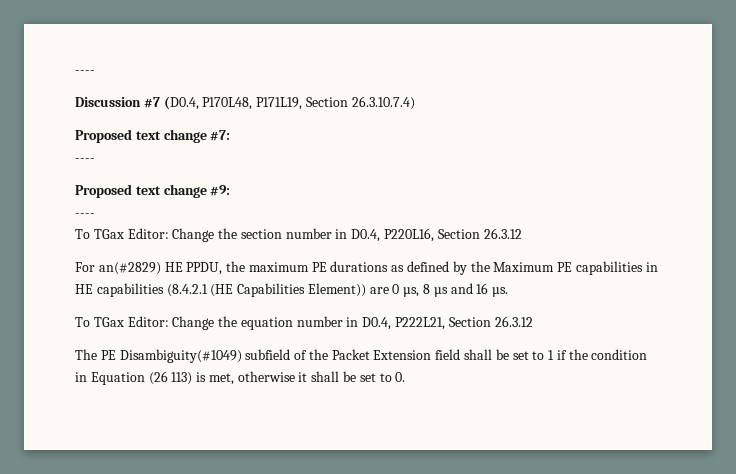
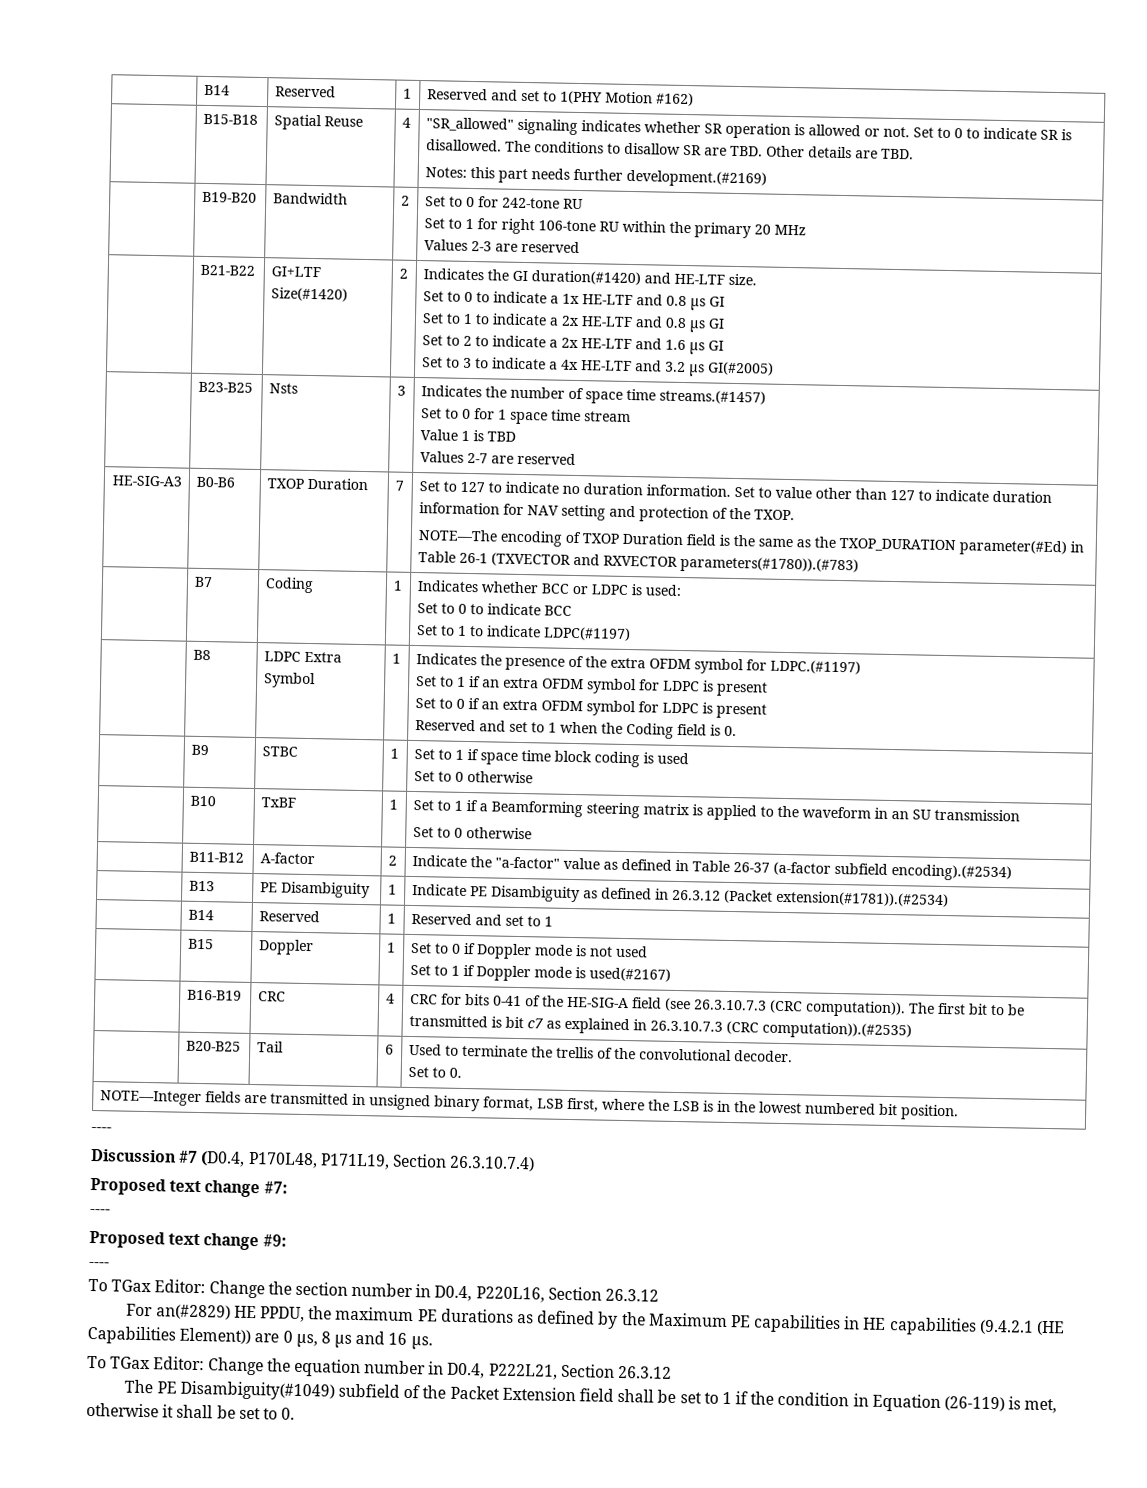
(75, 72) none -> [203,84,230,96] [274,85,336,98] [402,88,412,99] [426,88,694,107] [202,113,258,125] [273,114,363,131] [401,117,411,128] [425,117,1072,141] [425,139,914,160] [424,166,767,188] [201,191,257,203] [272,192,348,205] [400,195,410,206] [424,196,583,210] [423,218,806,239] [423,239,580,254] [199,264,255,276] [270,266,321,278] [270,287,348,302] [398,268,408,279] [422,268,757,286] [422,291,725,311] [421,313,725,333] [421,335,724,355] [421,357,774,377] [197,381,253,393] [268,383,298,394] [396,385,406,396] [420,385,766,405] [420,408,631,425] [419,429,516,442] [419,451,576,465] [111,475,182,487] [195,476,235,488] [266,477,368,491] [394,480,404,491] [418,481,1052,503] [418,502,795,523] [417,529,1084,557] [417,551,859,575] [193,576,213,588] [264,577,314,594] [392,580,403,591] [416,580,682,596] [416,603,572,616] [416,625,631,642] [192,649,211,661] [263,651,342,663] [263,672,316,689] [391,653,401,664] [415,653,861,675] [415,676,768,697] [414,698,767,719] [414,718,737,739] [190,744,209,756] [261,746,298,757] [389,748,399,759] [413,748,689,768] [413,770,533,784] [189,795,216,807] [260,797,296,808] [388,799,398,810] [412,799,1020,822] [412,826,532,840] [188,851,244,863] [259,852,315,865] [387,855,397,866] [411,854,1012,882] [188,880,215,892] [259,881,370,899] [387,884,397,895] [411,883,949,908] [187,909,214,921] [258,910,320,923] [386,913,396,924] [410,912,553,927] [187,938,214,950] [257,939,314,956] [386,942,396,953] [410,942,648,960] [409,964,671,982] [186,989,242,1001] [257,991,286,1002] [385,993,395,1004] [409,993,1025,1018] [408,1014,912,1040] [185,1040,241,1052] [256,1041,284,1053] [384,1044,394,1055] [408,1043,793,1063] [407,1066,462,1078] [99,1090,959,1121] | B14 | Reserved | 1 | Reserved and set to 1(PHY Motion #162) // | B15-B18 | Spatial Reuse | 4 | "SR_allowed" signaling indicates whether SR operation is allowed or not. Set to 0 to indicate SR is disallowed. The conditions to disallow SR are TBD. Other details are TBD. // Notes: this part needs further development.(#2169) // | B19-B20 | Bandwidth | 2 | Set to 0 for 242-tone RU // Set to 1 for right 106-tone RU within the primary 20 MHz // Values 2-3 are reserved // | B21-B22 | GI+LTF Size(#1420) | 2 | Indicates the GI duration(#1420) and HE-LTF size. // Set to 0 to indicate a 1x HE-LTF and 0.8 µs GI // Set to 1 to indicate a 2x HE-LTF and 0.8 µs GI // Set to 2 to indicate a 2x HE-LTF and 1.6 µs GI // Set to 3 to indicate a 4x HE-LTF and 3.2 µs GI(#2005) // | B23-B25 | Nsts | 3 | Indicates the number of space time streams.(#1457) // Set to 0 for 1 space time stream // Value 1 is TBD // Values 2-7 are reserved // HE-SIG-A3 | B0-B6 | TXOP Duration | 7 | Set to 127 to indicate no duration information. Set to value other than 127 to indicate duration information for NAV setting and protection of the TXOP. // NOTE—The encoding of TXOP Duration field is the same as the TXOP_DURATION parameter(#Ed) in Table 26-1 (TXVECTOR and RXVECTOR parameters(#1780)).(#783) // | B7 | Coding | 1 | Indicates whether BCC or LDPC is used: // Set to 0 to indicate BCC // Set to 1 to indicate LDPC(#1197) // | B8 | LDPC Extra Symbol | 1 | Indicates the presence of the extra OFDM symbol for LDPC.(#1197) // Set to 1 if an extra OFDM symbol for LDPC is present // Set to 0 if an extra OFDM symbol for LDPC is present // Reserved and set to 1 when the Coding field is 0. // | B9 | STBC | 1 | Set to 1 if space time block coding is used // Set to 0 otherwise // | B10 | TxBF | 1 | Set to 1 if a Beamforming steering matrix is applied to the waveform in an SU transmission // Set to 0 otherwise // | B11-B12 | A-factor | 2 | Indicate the "a-factor" value as defined in Table 26-37 (a-factor subfield encoding).(#2534) // | B13 | PE Disambiguity | 1 | Indicate PE Disambiguity as defined in 26.3.12 (Packet extension(#1781)).(#2534) // | B14 | Reserved | 1 | Reserved and set to 1 // | B15 | Doppler | 1 | Set to 0 if Doppler mode is not used // Set to 1 if Doppler mode is used(#2167) // | B16-B19 | CRC | 4 | CRC for bits 0-41 of the HE-SIG-A field (see 26.3.10.7.3 (CRC computation)). The first bit to be transmitted is bit c7 as explained in 26.3.10.7.3 (CRC computation)).(#2535) // | B20-B25 | Tail | 6 | Used to terminate the trellis of the convolutional decoder. // Set to 0. // NOTE—Integer fields are transmitted in unsigned binary format, LSB first, where the LSB is in the lowest numbered bit position. //
[166,284,208,297] (8.4.2.1 -> [978,1319,1034,1335] (9.4.2.1
[148,371,193,385] (26 113) -> [943,1396,1005,1412] (26-119)

